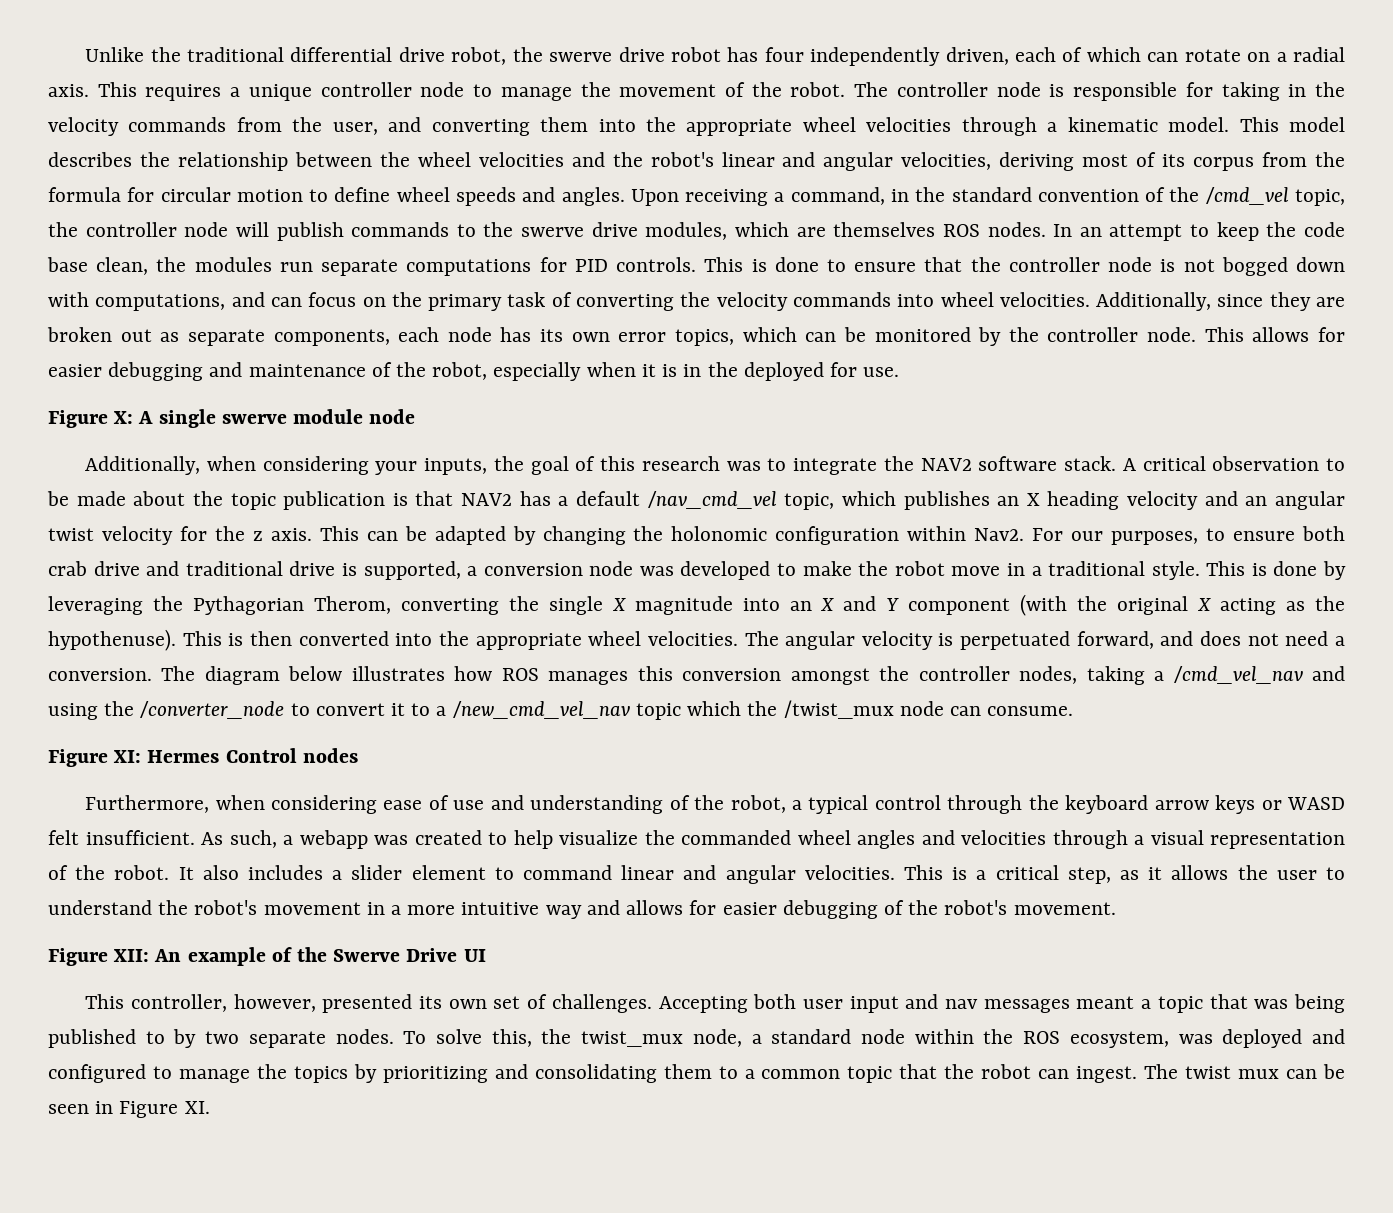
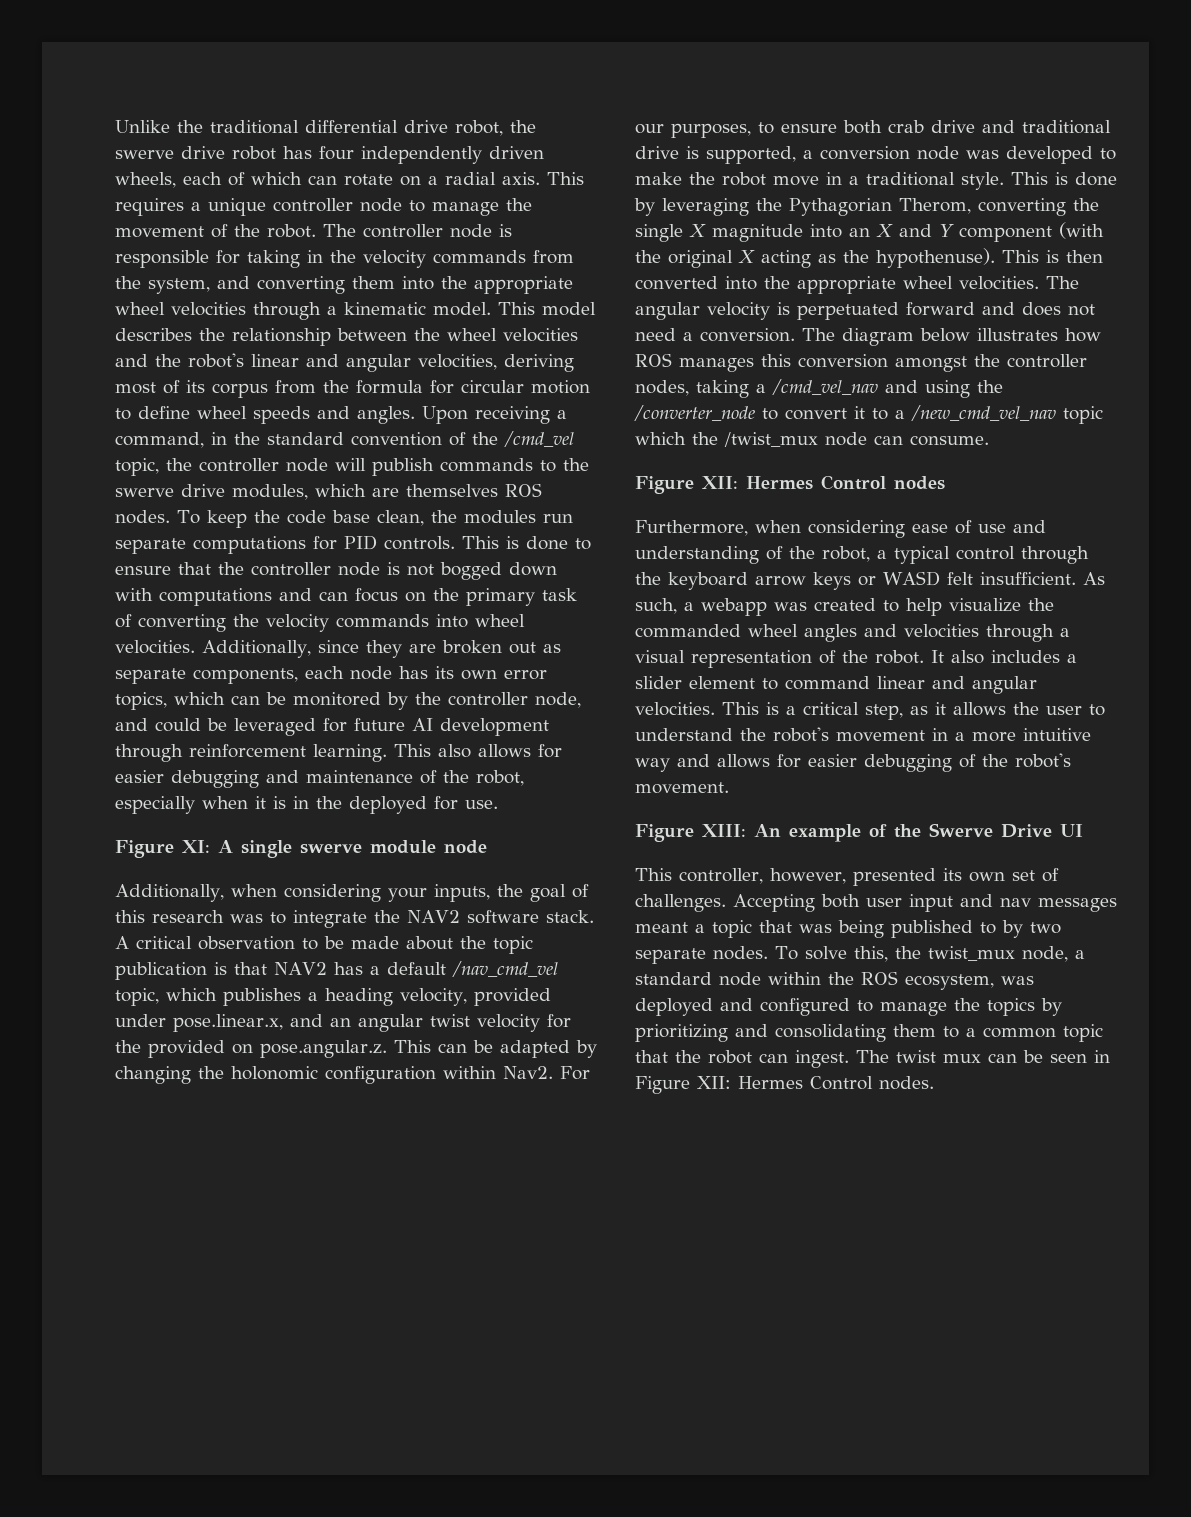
[945,47,1009,65] driven, -> [489,146,544,159] [115,172,176,188] driven wheels,
[332,122,378,135] user, -> [148,278,210,294] system,
[1053,224,1210,241] In an attempt to -> [177,510,200,524] To
[95,294,226,311] computations, -> [159,588,272,606] computations
[1147,327,1244,342] node. This -> [535,692,581,708] [115,718,549,736] [115,744,471,762] node, and could be leveraged for future AI development through reinforcement learning. This also
[113,411,134,424] X: -> [182,840,210,853] XI:
[997,491,1199,510] an X heading velocity -> [308,988,551,1006] [115,1014,283,1032] a heading velocity, provided under pose.linear.x,
[252,528,312,541] z axis. -> [148,1040,387,1058] provided on pose.angular.z.
[1076,631,1154,649] forward, -> [906,302,975,316] forward
[113,750,142,763] XI: -> [702,476,738,489] XII:
[113,949,150,962] XII: -> [702,824,746,837] XIII:
[184,1101,210,1114] XI. -> [697,1076,934,1090] XII: Hermes Control nodes.

